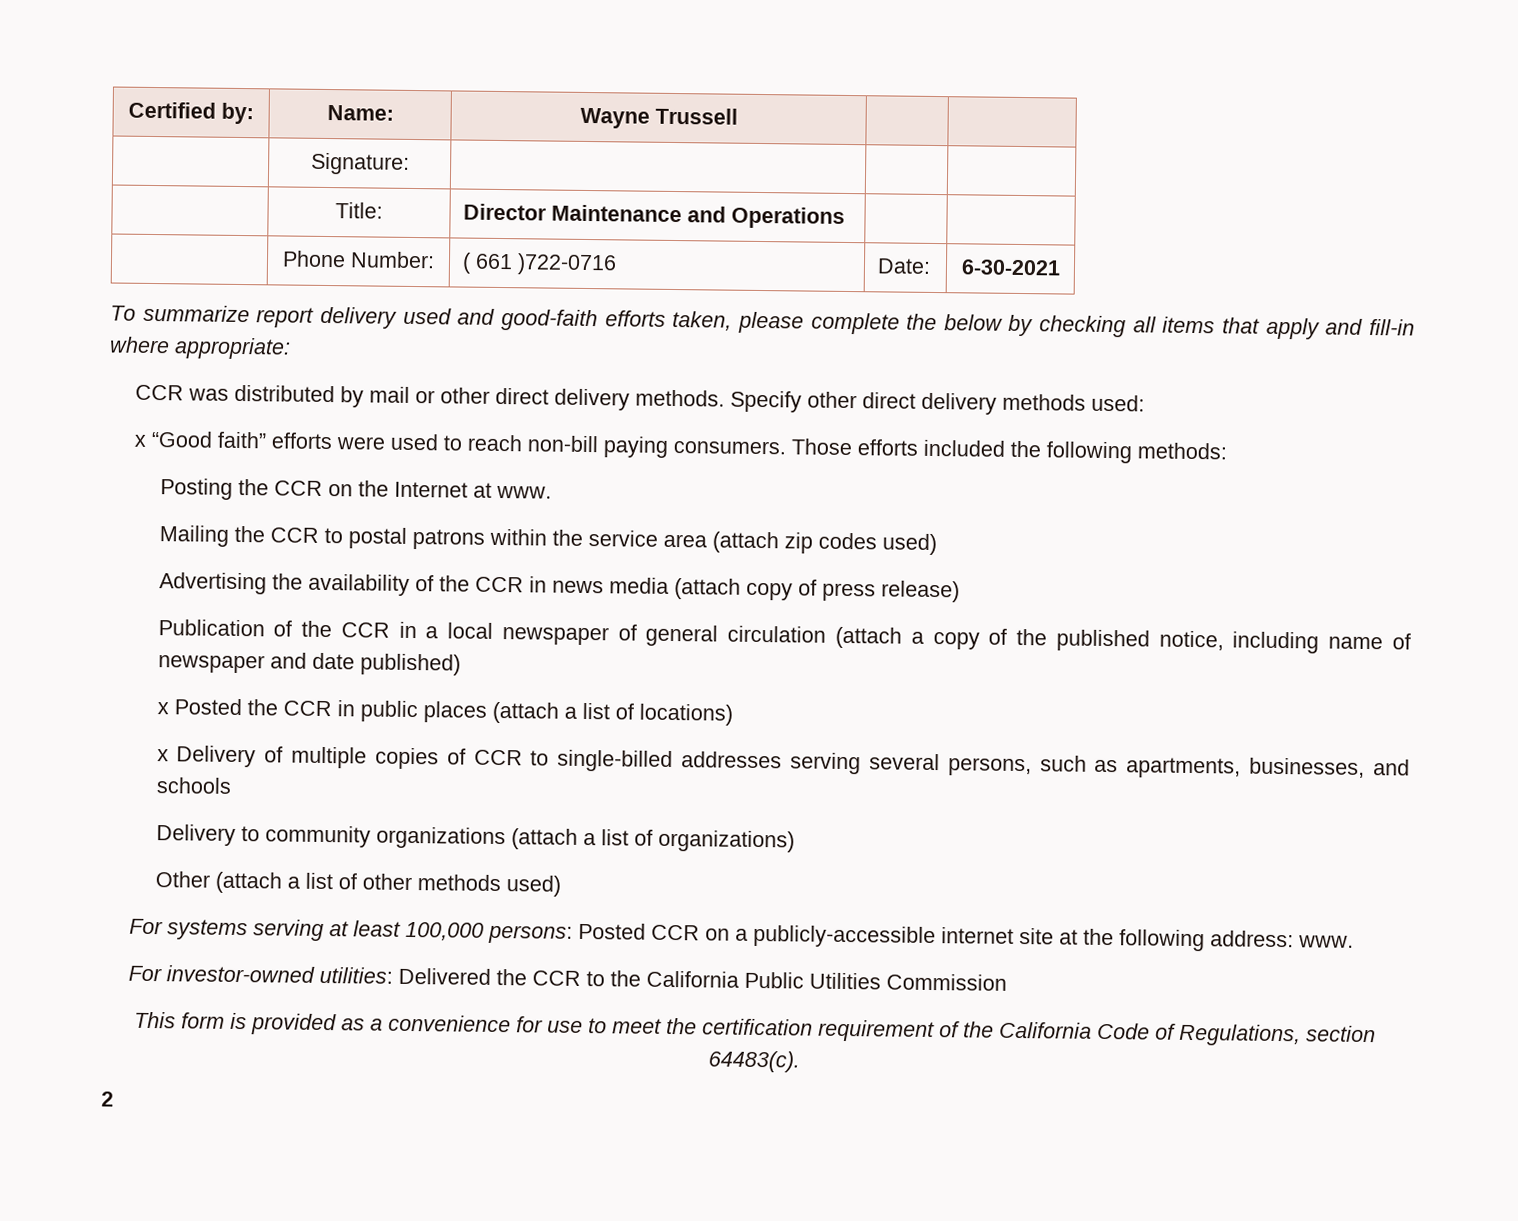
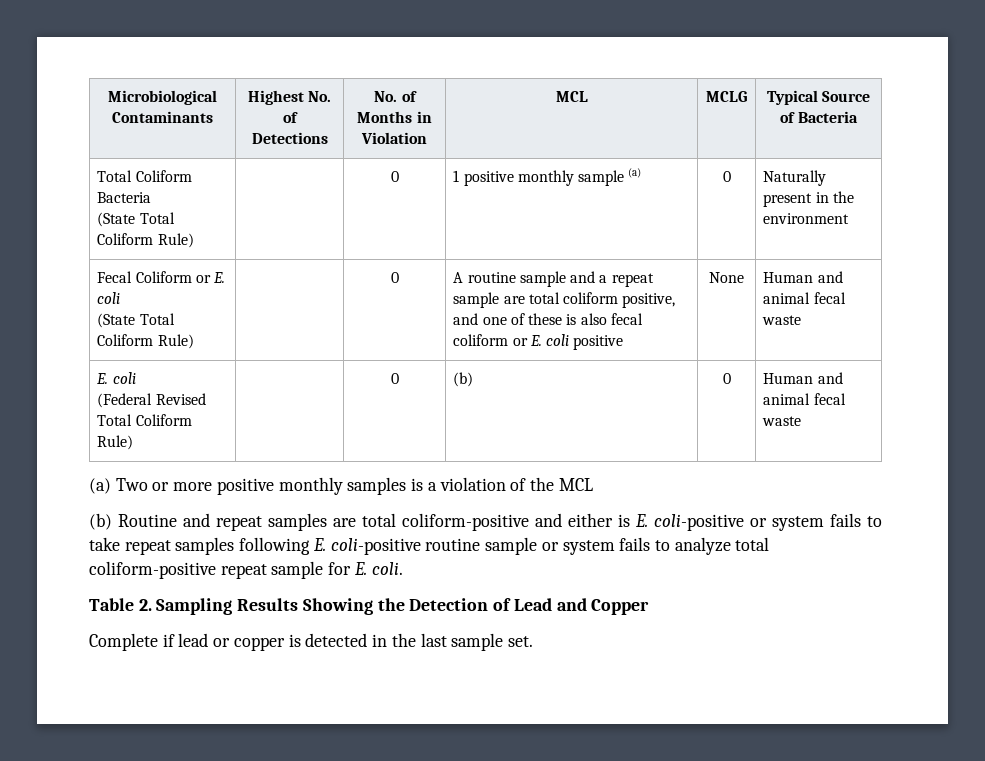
[128,101,254,125] [326,104,394,121] [579,107,738,129] [310,152,410,175] [335,202,383,219] [463,203,846,229] [282,250,435,269] [462,252,618,276] [877,258,932,274] [960,259,1061,276] [110,304,1416,340] [109,336,291,360] [134,384,1145,415] [133,430,1227,464] [159,478,552,500] [158,525,937,556] [158,572,960,603] [157,619,1412,654] [157,652,461,676] [156,698,733,726] [156,745,1410,779] [155,777,232,794] [155,824,795,853] [154,871,561,897] [128,918,1354,952] [127,965,1007,991] [133,1011,1376,1047] [707,1050,800,1073] [101,1091,114,1107] Certified by: | Name: | Wayne Trussell | | // | Signature: | | | // | Title: | Director Maintenance and Operations | | // | Phone Number: | ( 661 )722-0716 | Date: | 6-30-2021 // To summarize report delivery used and good-faith efforts taken, please complete the below by checking all items that apply and fill-in where appropriate: // CCR was distributed by mail or other direct delivery methods. Specify other direct delivery methods used: // x “Good faith” efforts were used to reach non-bill paying consumers. Those efforts included the following methods: // Posting the CCR on the Internet at www. // Mailing the CCR to postal patrons within the service area (attach zip codes used) // Advertising the availability of the CCR in news media (attach copy of press release) // Publication of the CCR in a local newspaper of general circulation (attach a copy of the published notice, including name of newspaper and date published) // x Posted the CCR in public places (attach a list of locations) // x Delivery of multiple copies of CCR to single-billed addresses serving several persons, such as apartments, businesses, and schools // Delivery to community organizations (attach a list of organizations) // Other (attach a list of other methods used) // For systems serving at least 100,000 persons: Posted CCR on a publicly-accessible internet site at the following address: www. // For investor-owned utilities: Delivered the CCR to the California Public Utilities Commission // This form is provided as a convenience for use to meet the certification requirement of the California Code of Regulations, section 64483(c). // 2 -> [108,90,217,105] [112,111,213,123] [247,90,332,105] [283,112,298,123] [251,132,328,144] [374,91,417,102] [357,111,432,123] [361,132,427,144] [555,91,588,102] [706,91,747,102] [766,90,871,105] [780,111,858,123] [97,170,192,182] [97,192,152,203] [97,212,175,227] [97,233,194,248] [390,171,399,182] [453,168,642,186] [722,171,731,182] [763,170,827,186] [763,191,854,207] [763,213,850,224] [97,271,226,283] [97,292,121,304] [97,313,175,328] [97,334,194,349] [390,272,399,283] [453,271,654,287] [453,292,676,308] [453,313,644,325] [453,334,624,350] [709,272,744,283] [763,271,843,283] [763,292,846,304] [762,315,802,325] [96,372,136,384] [97,393,206,408] [97,414,192,426] [97,435,134,450] [390,373,399,384] [453,372,474,387] [722,373,731,384] [763,372,843,384] [763,393,846,405] [762,416,802,426] [89,477,593,495] [89,513,882,531] [89,537,770,555] [89,561,403,579] [89,598,650,615] [89,633,533,651] Microbiological Contaminants | Highest No. of Detections | No. of Months in Violation | MCL | MCLG | Typical Source of Bacteria // Total Coliform Bacteria // (State Total Coliform Rule) | | 0 | 1 positive monthly sample (a) | 0 | Naturally present in the environment // Fecal Coliform or E. coli // (State Total Coliform Rule) | | 0 | A routine sample and a repeat sample are total coliform positive, and one of these is also fecal coliform or E. coli positive | None | Human and animal fecal waste // E. coli // (Federal Revised Total Coliform Rule) | | 0 | (b) | 0 | Human and animal fecal waste // (a) Two or more positive monthly samples is a violation of the MCL // (b) Routine and repeat samples are total coliform-positive and either is E. coli-positive or system fails to take repeat samples following E. coli-positive routine sample or system fails to analyze total coliform-positive repeat sample for E. coli. // Table 2. Sampling Results Showing the Detection of Lead and Copper // Complete if lead or copper is detected in the last sample set.

